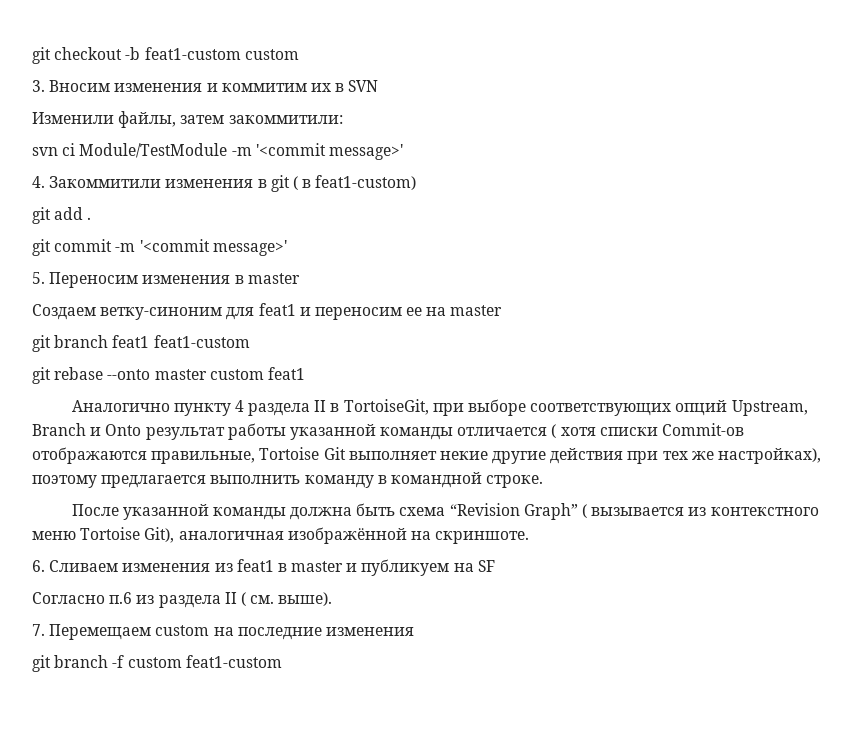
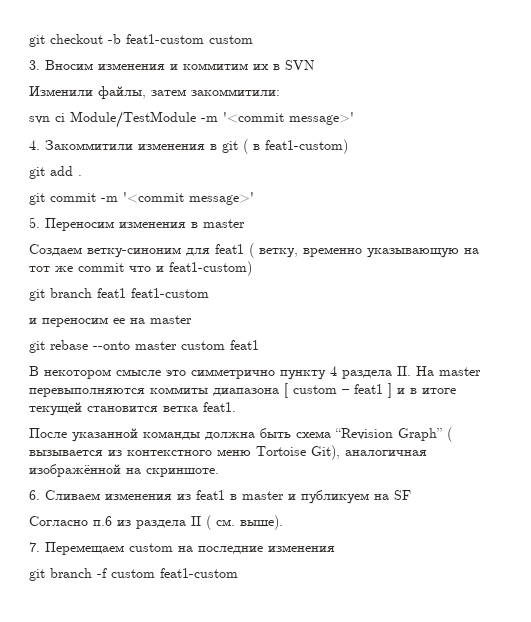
(296, 309) none -> [249,243,479,258] [29,261,252,276] [29,288,209,301] ( ветку, временно указывающую на тот же commit что и feat1-custom) // git branch feat1 feat1-custom //
[32,335,250,352] // git branch feat1 feat1-custom -> (192, 319) none
[71,399,808,416] [32,423,745,440] [32,447,822,464] [32,472,544,488] Аналогично пункту 4 раздела II в TortoiseGit, при выборе соответствующих опций Upstream, Branch и Onto результат работы указанной команды отличается ( хотя списки Commit-ов отображаются правильные, Tortoise Git выполняет некие другие действия при тех же настройках), поэтому предлагается выполнить команду в командной строке. -> [29,366,481,380] [29,383,456,398] [29,402,236,416] В некотором смысле это симметрично пункту 4 раздела II. На master перевыполняются коммиты диапазона [ custom – feat1 ] и в итоге текущей становится ветка feat1.

